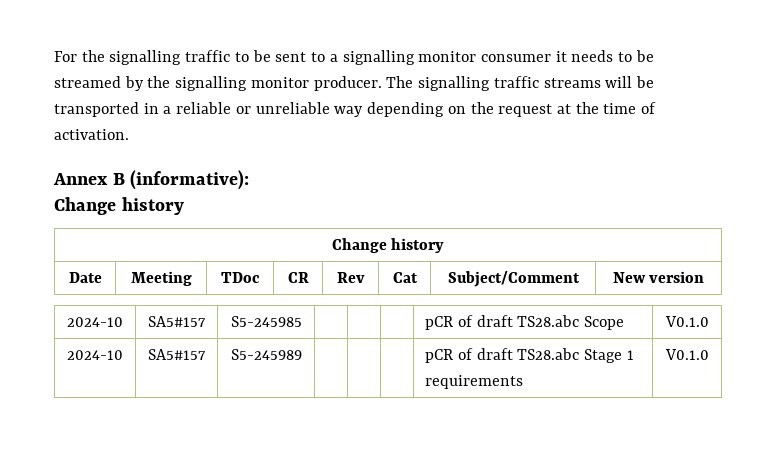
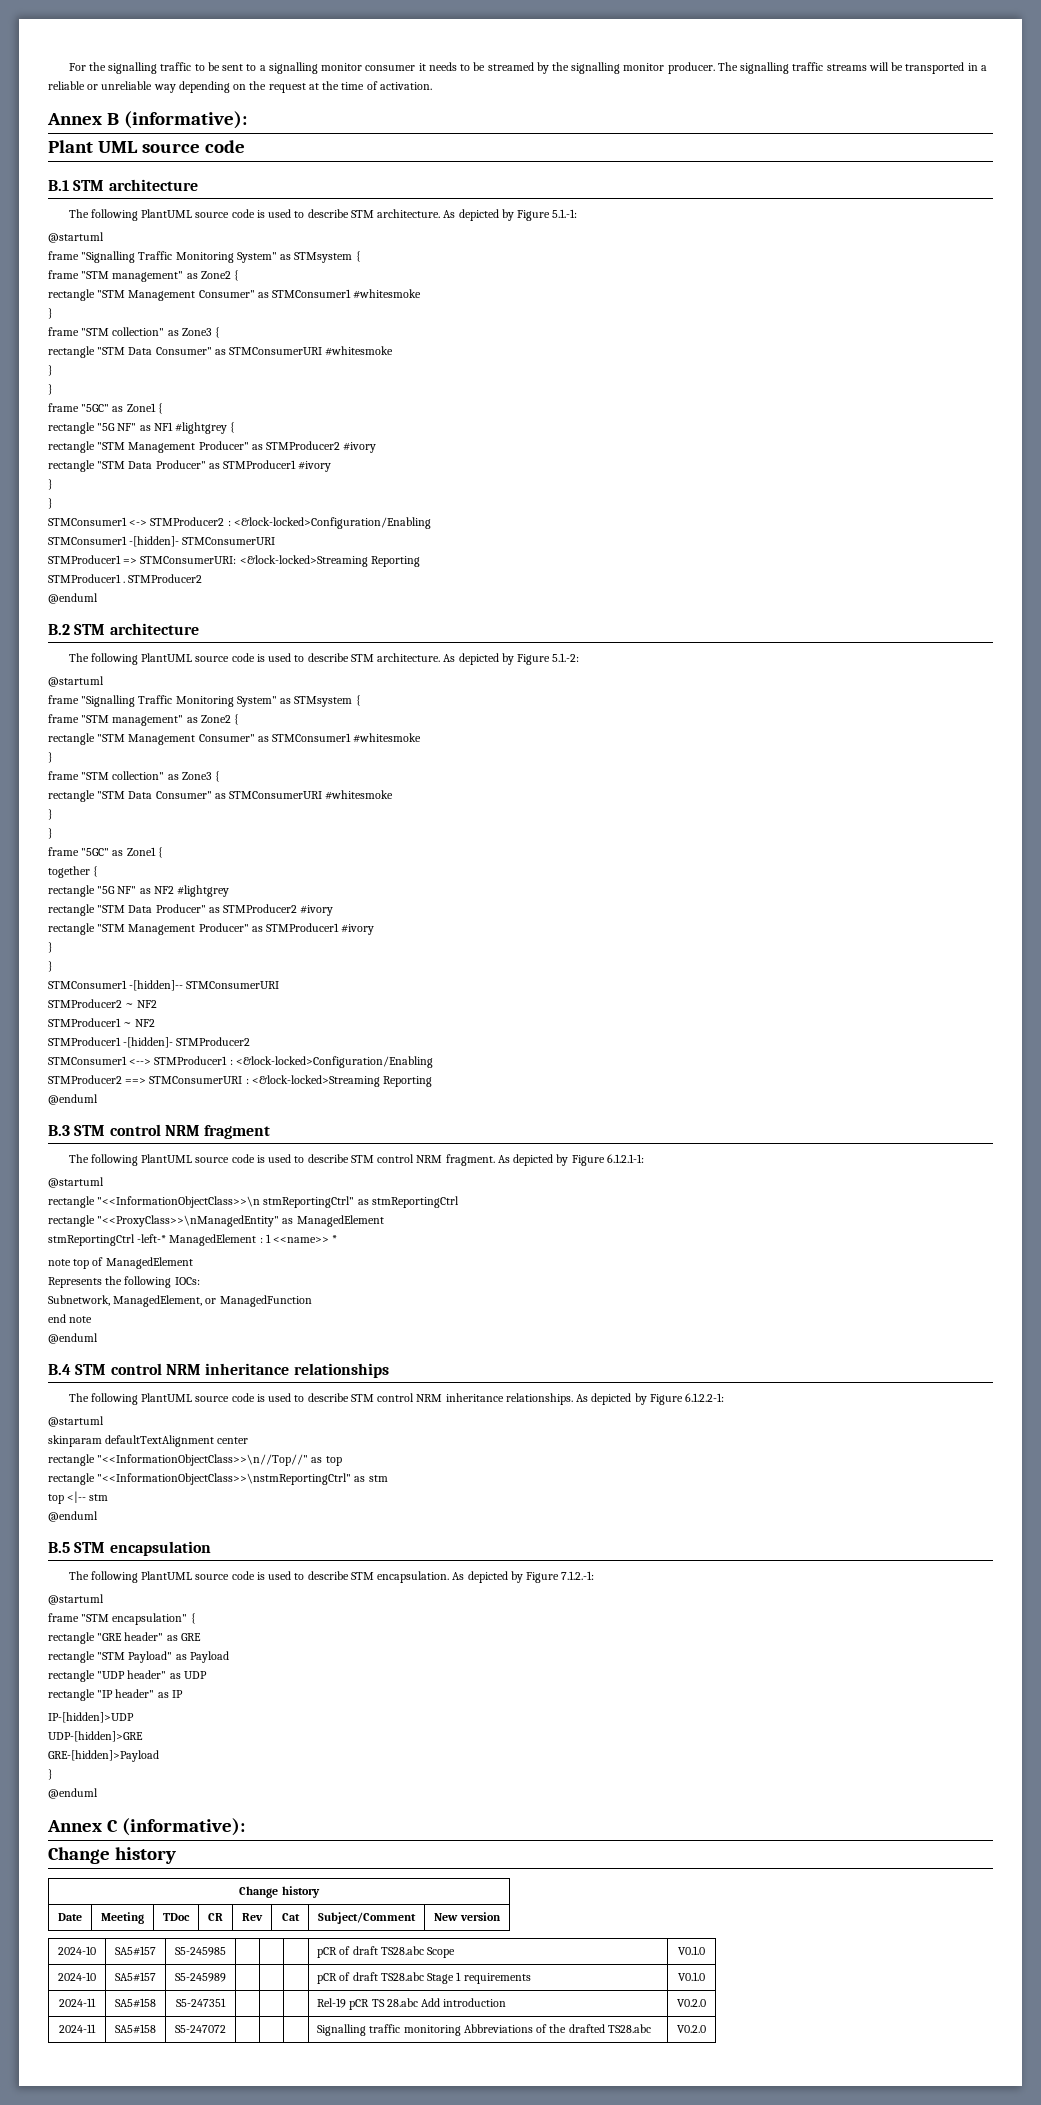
(250, 180) none -> [48,140,245,153] [48,179,198,191] [68,209,578,221] [48,232,104,243] [48,251,361,263] [48,270,240,282] [48,289,422,301] [48,308,53,319] [48,327,221,338] [48,346,394,358] [48,365,53,376] [48,384,53,395] [48,403,163,414] [48,422,236,434] [48,441,377,453] [48,460,332,472] [48,479,53,490] [48,498,53,509] [48,517,431,529] [48,536,276,547] [48,555,420,567] [48,574,203,583] [48,593,98,604] [48,623,199,635] [68,653,580,665] [48,676,104,687] [48,695,361,707] [48,714,240,726] [48,733,422,745] [48,752,53,763] [48,771,221,782] [48,790,394,802] [48,809,53,820] [48,828,53,839] [48,847,163,858] [48,866,99,878] [48,885,230,897] [48,904,334,916] [48,923,375,935] [48,942,53,953] [48,961,53,972] [48,980,280,991] [48,999,158,1008] [48,1018,156,1027] [48,1037,251,1048] [48,1056,433,1068] [48,1075,433,1087] [48,1094,98,1105] [48,1124,271,1139] [68,1154,644,1166] [48,1177,104,1188] [48,1196,459,1208] [48,1215,384,1227] [48,1234,338,1246] [48,1257,193,1269] [48,1276,200,1288] [48,1295,312,1307] [48,1314,93,1323] [48,1333,98,1344] [48,1363,389,1378] [68,1393,725,1405] [48,1416,104,1427] [48,1435,249,1447] [48,1454,342,1466] [48,1473,388,1485] [48,1491,109,1504] [48,1511,98,1522] [48,1541,211,1556] [68,1571,595,1583] [48,1594,104,1605] [48,1613,196,1625] [48,1632,201,1644] [48,1651,229,1663] [48,1670,207,1682] [48,1689,183,1701] [48,1712,134,1723] [48,1731,143,1742] [48,1750,159,1762] [48,1769,53,1780] [48,1788,98,1799] [47,1818,245,1836] // Plant UML source code // B.1 STM architecture // The following PlantUML source code is used to describe STM architecture. As depicted by Figure 5.1.-1: // @startuml // frame "Signalling Traffic Monitoring System" as STMsystem { // frame "STM management" as Zone2 { // rectangle "STM Management Consumer" as STMConsumer1 #whitesmoke // } // frame "STM collection" as Zone3 { // rectangle "STM Data Consumer" as STMConsumerURI #whitesmoke // } // } // frame "5GC" as Zone1 { // rectangle "5G NF" as NF1 #lightgrey { // rectangle "STM Management Producer" as STMProducer2 #ivory // rectangle "STM Data Producer" as STMProducer1 #ivory // } // } // STMConsumer1 <-> STMProducer2 : <&lock-locked>Configuration/Enabling // STMConsumer1 -[hidden]- STMConsumerURI // STMProducer1 => STMConsumerURI: <&lock-locked>Streaming Reporting // STMProducer1 . STMProducer2 // @enduml // B.2 STM architecture // The following PlantUML source code is used to describe STM architecture. As depicted by Figure 5.1.-2: // @startuml // frame "Signalling Traffic Monitoring System" as STMsystem { // frame "STM management" as Zone2 { // rectangle "STM Management Consumer" as STMConsumer1 #whitesmoke // } // frame "STM collection" as Zone3 { // rectangle "STM Data Consumer" as STMConsumerURI #whitesmoke // } // } // frame "5GC" as Zone1 { // together { // rectangle "5G NF" as NF2 #lightgrey // rectangle "STM Data Producer" as STMProducer2 #ivory // rectangle "STM Management Producer" as STMProducer1 #ivory // } // } // STMConsumer1 -[hidden]-- STMConsumerURI // STMProducer2 ~ NF2 // STMProducer1 ~ NF2 // STMProducer1 -[hidden]- STMProducer2 // STMConsumer1 <--> STMProducer1 : <&lock-locked>Configuration/Enabling // STMProducer2 ==> STMConsumerURI : <&lock-locked>Streaming Reporting // @enduml // B.3 STM control NRM fragment // The following PlantUML source code is used to describe STM control NRM fragment. As depicted by Figure 6.1.2.1-1: // @startuml // rectangle "<<InformationObjectClass>>\n stmReportingCtrl" as stmReportingCtrl // rectangle "<<ProxyClass>>\nManagedEntity" as ManagedElement // stmReportingCtrl -left-* ManagedElement : 1 <<name>> * // note top of ManagedElement // Represents the following IOCs: // Subnetwork, ManagedElement, or ManagedFunction // end note // @enduml // B.4 STM control NRM inheritance relationships // The following PlantUML source code is used to describe STM control NRM inheritance relationships. As depicted by Figure 6.1.2.2-1: // @startuml // skinparam defaultTextAlignment center // rectangle "<<InformationObjectClass>>\n//Top//" as top // rectangle "<<InformationObjectClass>>\nstmReportingCtrl" as stm // top <|-- stm // @enduml // B.5 STM encapsulation // The following PlantUML source code is used to describe STM encapsulation. As depicted by Figure 7.1.2.-1: // @startuml // frame "STM encapsulation" { // rectangle "GRE header" as GRE // rectangle "STM Payload" as Payload // rectangle "UDP header" as UDP // rectangle "IP header" as IP // IP-[hidden]>UDP // UDP-[hidden]>GRE // GRE-[hidden]>Payload // } // @enduml // Annex C (informative):
(709, 354) none -> [59,1998,96,2007] [115,1998,156,2008] [176,1998,226,2007] [317,1998,507,2010] [677,1999,706,2007] [59,2024,96,2033] [115,2024,156,2034] [175,2025,226,2033] [317,2024,651,2036] [677,2025,706,2033] // 2024-11 | SA5#158 | S5-247351 | | | | Rel-19 pCR TS 28.abc Add introduction | V0.2.0 // 2024-11 | SA5#158 | S5-247072 | | | | Signalling traffic monitoring Abbreviations of the drafted TS28.abc | V0.2.0

